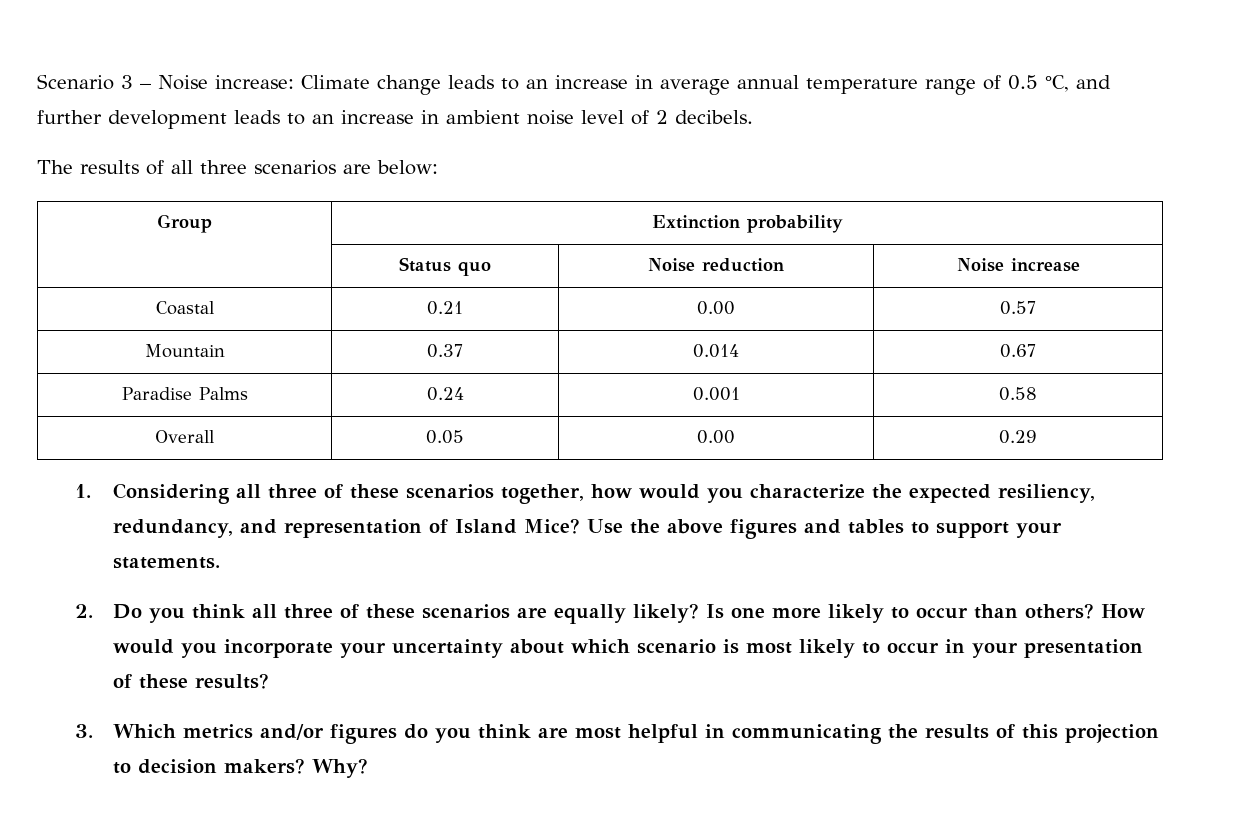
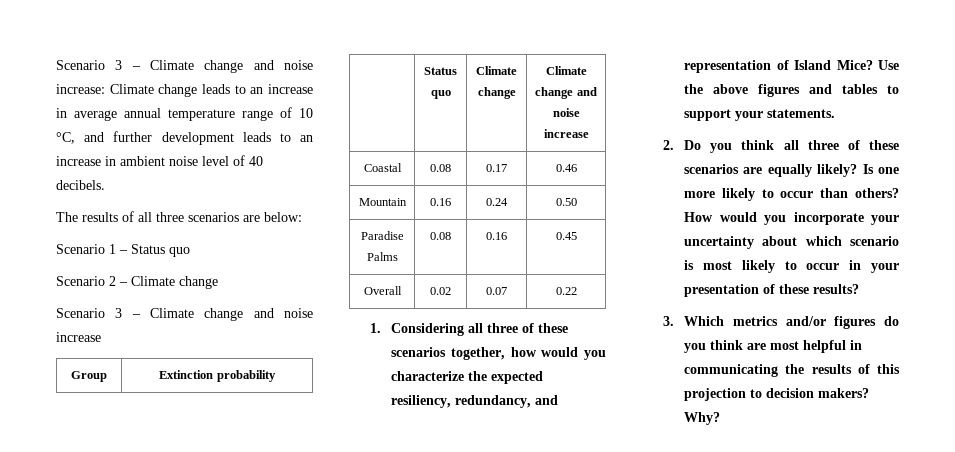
[37,74,208,90] Scenario 3 – Noise -> [56,60,313,73] Scenario 3 – Climate change and noise
[1008,75,1038,90] 0.5 -> [299,108,313,118] 10
[656,110,668,124] 2 -> [249,156,263,166] 40
(438, 167) none -> [56,244,190,257] [56,276,218,289] [56,308,313,321] [56,332,101,342] // Scenario 1 – Status quo // Scenario 2 – Climate change // Scenario 3 – Climate change and noise increase
[648,258,784,272] [956,258,1080,272] [155,301,215,315] [426,301,463,315] [697,301,735,315] [1000,301,1036,315] [144,344,225,358] [426,344,463,358] [693,344,739,358] [1000,344,1036,358] [121,387,248,400] [426,387,464,401] [692,387,740,401] [999,387,1037,401] [155,430,215,443] [425,430,464,444] [697,430,735,444] [999,430,1037,444] Noise reduction | Noise increase // Coastal | 0.21 | 0.00 | 0.57 // Mountain | 0.37 | 0.014 | 0.67 // Paradise Palms | 0.24 | 0.001 | 0.58 // Overall | 0.05 | 0.00 | 0.29 -> [476,66,517,75] [477,87,516,99] [545,66,587,75] [535,87,597,99] [552,108,580,117] [543,129,589,138] [363,163,402,172] [430,164,451,172] [486,164,507,172] [555,164,577,172] [358,198,407,206] [430,198,451,206] [486,198,508,206] [555,198,577,206] [360,231,404,240] [366,252,398,261] [430,232,451,240] [486,232,507,240] [555,232,577,240] [363,286,402,295] [430,287,451,295] [486,287,507,295] [555,287,577,295] Climate change | Climate change and noise increase // Coastal | 0.08 | 0.17 | 0.46 // Mountain | 0.16 | 0.24 | 0.50 // Paradise Palms | 0.08 | 0.16 | 0.45 // Overall | 0.02 | 0.07 | 0.22

